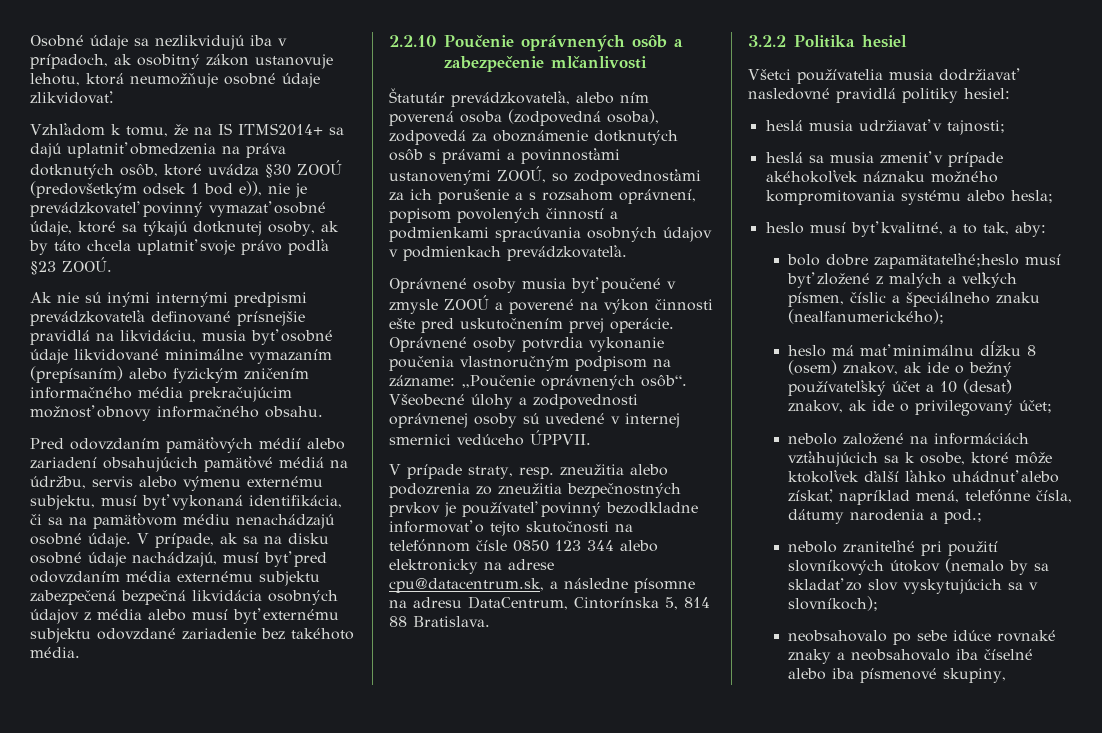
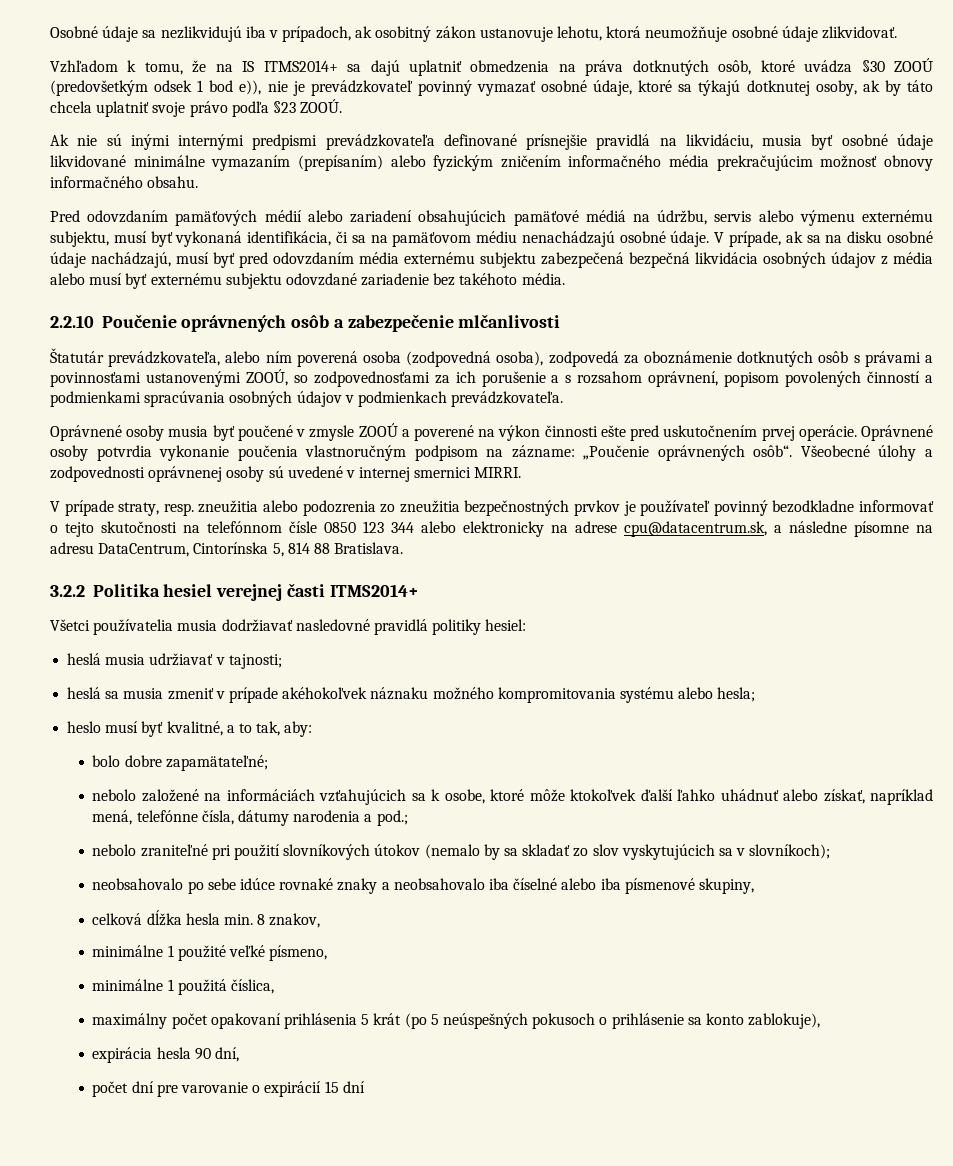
[457,430,591,446] vedúceho ÚPPVII. -> [474,467,522,478] MIRRI.
(907, 41) none -> [216,583,419,601] verejnej časti ITMS2014+
[873,253,1061,269] [786,272,1017,288] [787,292,1040,307] [787,309,944,324] [787,341,1036,357] [787,360,1012,377] [787,379,1012,396] [787,400,1052,416] zapamätateľné;heslo musí byť zložené z malých a veľkých písmen, číslic a špeciálneho znaku (nealfanumerického); // heslo má mať minimálnu dĺžku 8 (osem) znakov, ak ide o bežný používateľský účet a 10 (desať) znakov, ak ide o privilegovaný účet; -> [165,755,268,771] zapamätateľné;
(1006, 675) none -> [92,910,321,928] [92,945,328,961] [92,979,275,995] [92,1013,821,1029] [92,1047,240,1063] [92,1081,365,1097] // celková dĺžka hesla min. 8 znakov, // minimálne 1 použité veľké písmeno, // minimálne 1 použitá číslica, // maximálny počet opakovaní prihlásenia 5 krát (po 5 neúspešných pokusoch o prihlásenie sa konto zablokuje), // expirácia hesla 90 dní, // počet dní pre varovanie o expirácií 15 dní

